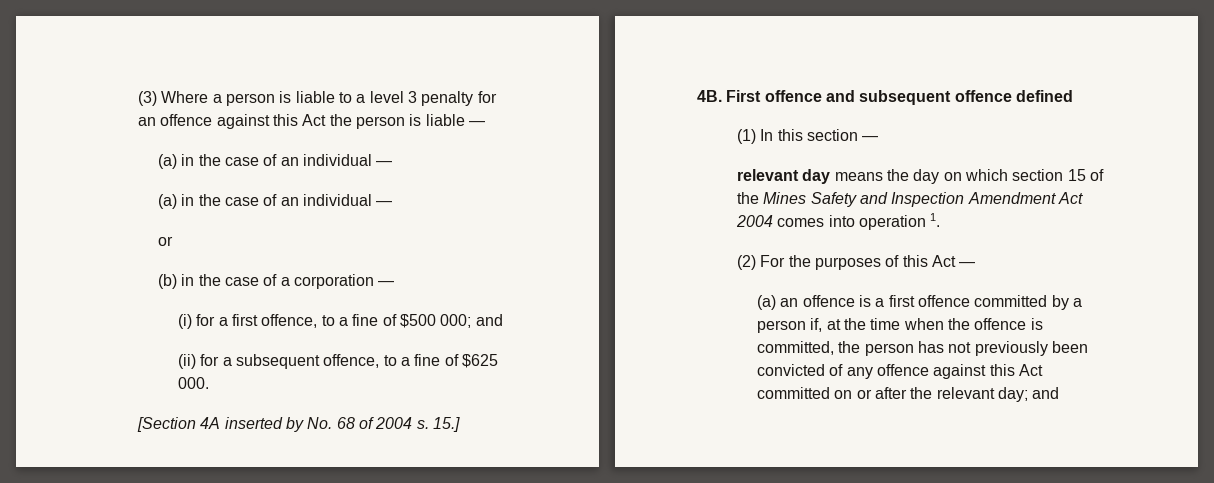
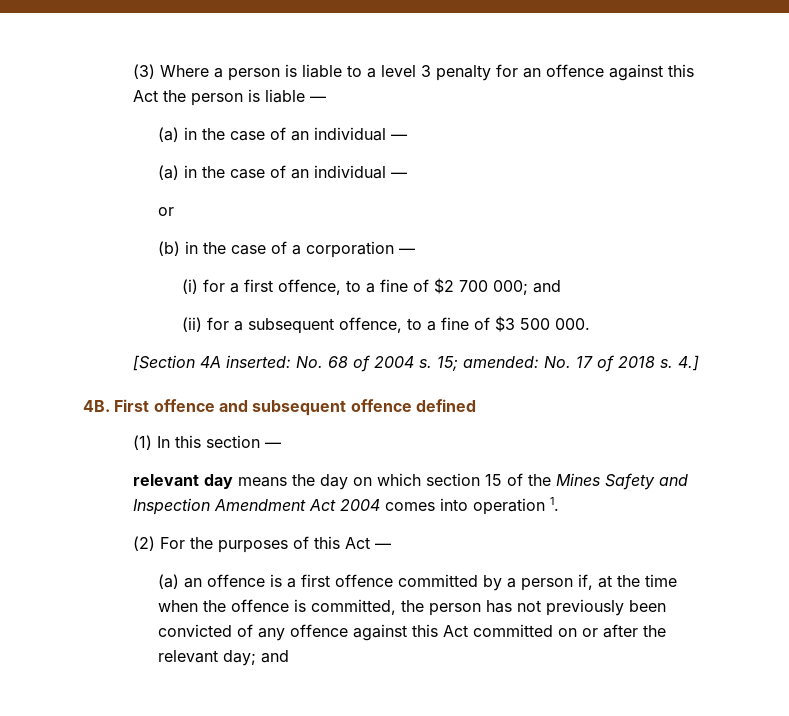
[399,314,436,328] $500 -> [434,278,489,294] $2 700
[461,354,498,368] $625 -> [495,316,551,332] $3 500
[224,417,304,432] inserted by -> [225,355,291,368] inserted:
[432,417,460,432] 15.] -> [436,355,699,372] 15; amended: No. 17 of 2018 s. 4.]

